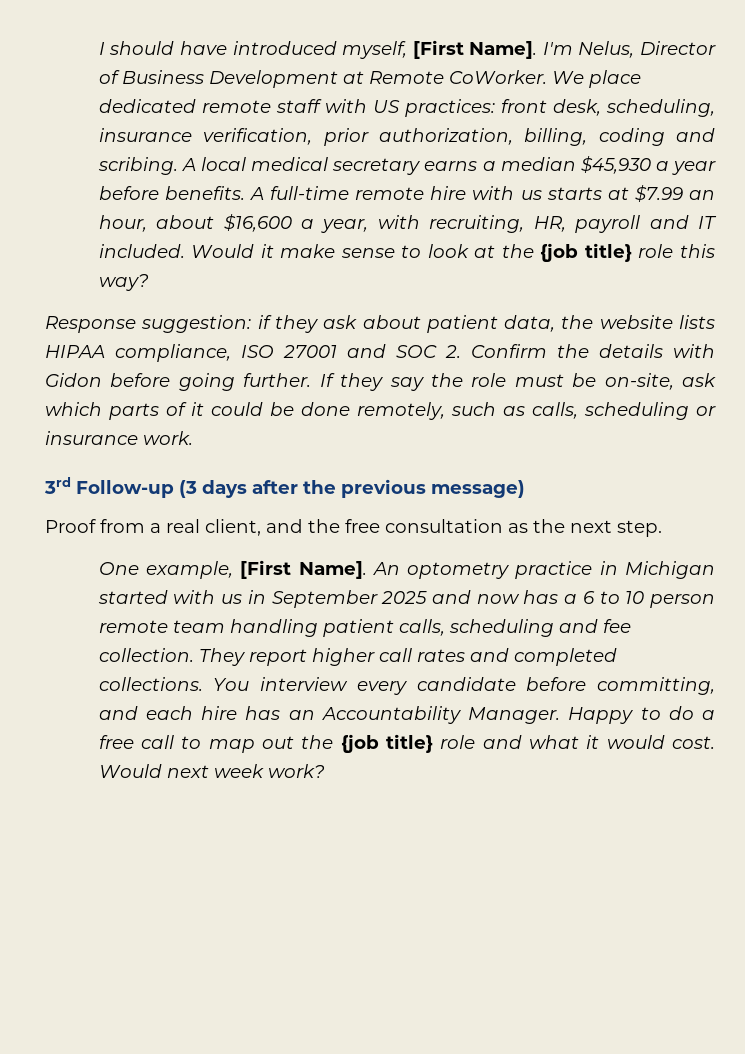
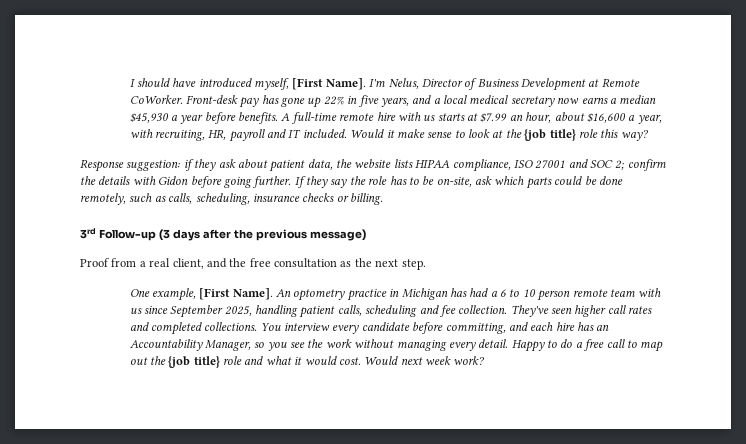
[551,70,641,88] [98,99,716,117] [98,128,716,146] [97,157,196,175] We place dedicated remote staff with US practices: front desk, scheduling, insurance verification, prior authorization, billing, coding and scribing. A -> [185,95,441,108] Front-desk pay has gone up 22% in five years, and a
(421, 166) none -> [557,97,580,104] now
[445,344,547,358] 2. Confirm -> [615,159,666,171] 2; confirm
[514,374,564,387] must -> [389,176,419,185] has to
[166,402,204,416] of it -> (552, 183) none
[584,402,716,420] [45,431,193,445] scheduling or insurance work. -> [195,193,383,205] scheduling, insurance checks or billing.
[97,590,559,608] started with us in September 2025 and now has -> [449,288,489,297] has had
(225, 626) none -> [638,288,662,297] [129,305,252,318] with us since September 2025,
[198,648,307,666] They report -> [510,305,573,317] They've seen
[468,707,561,724] Manager. -> [204,339,509,351] Manager, so you see the work without managing every detail.

